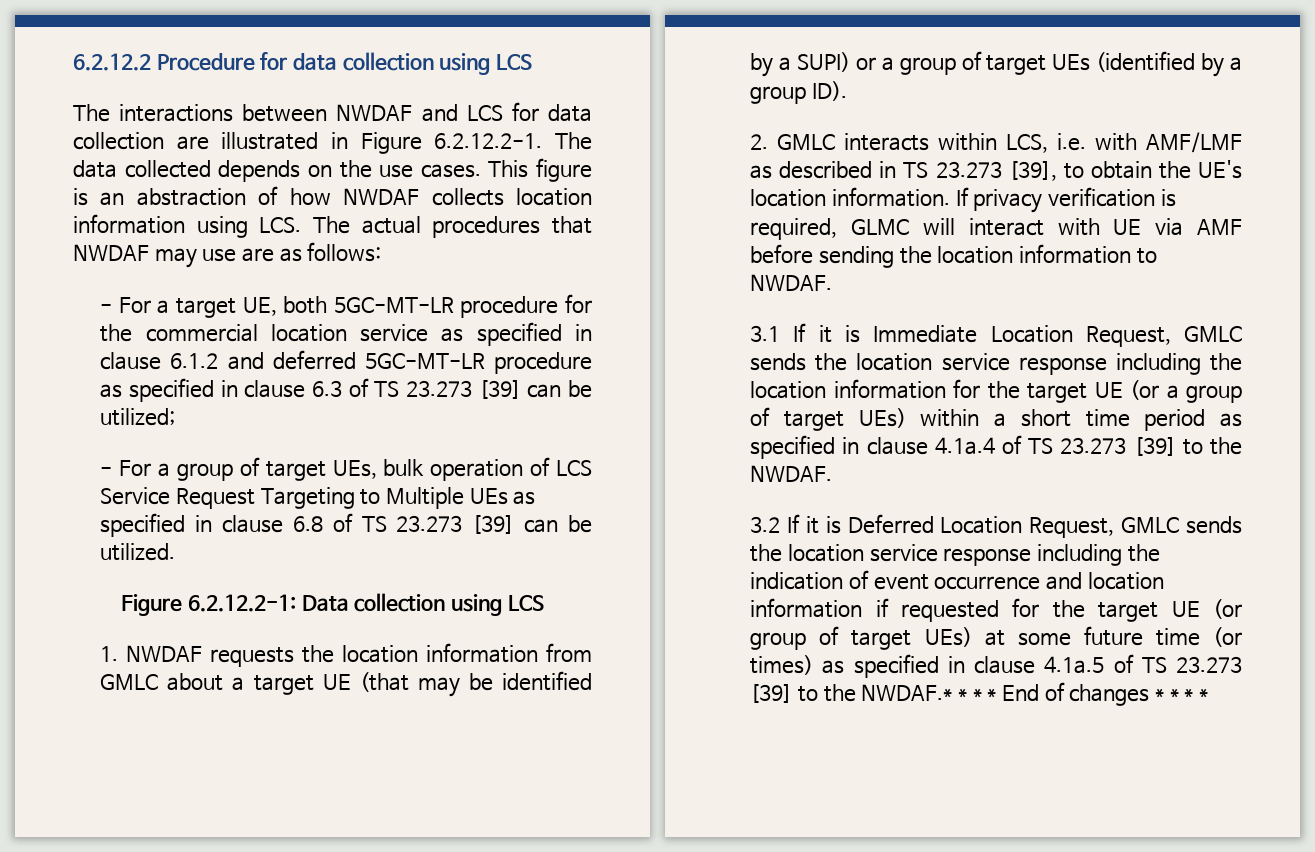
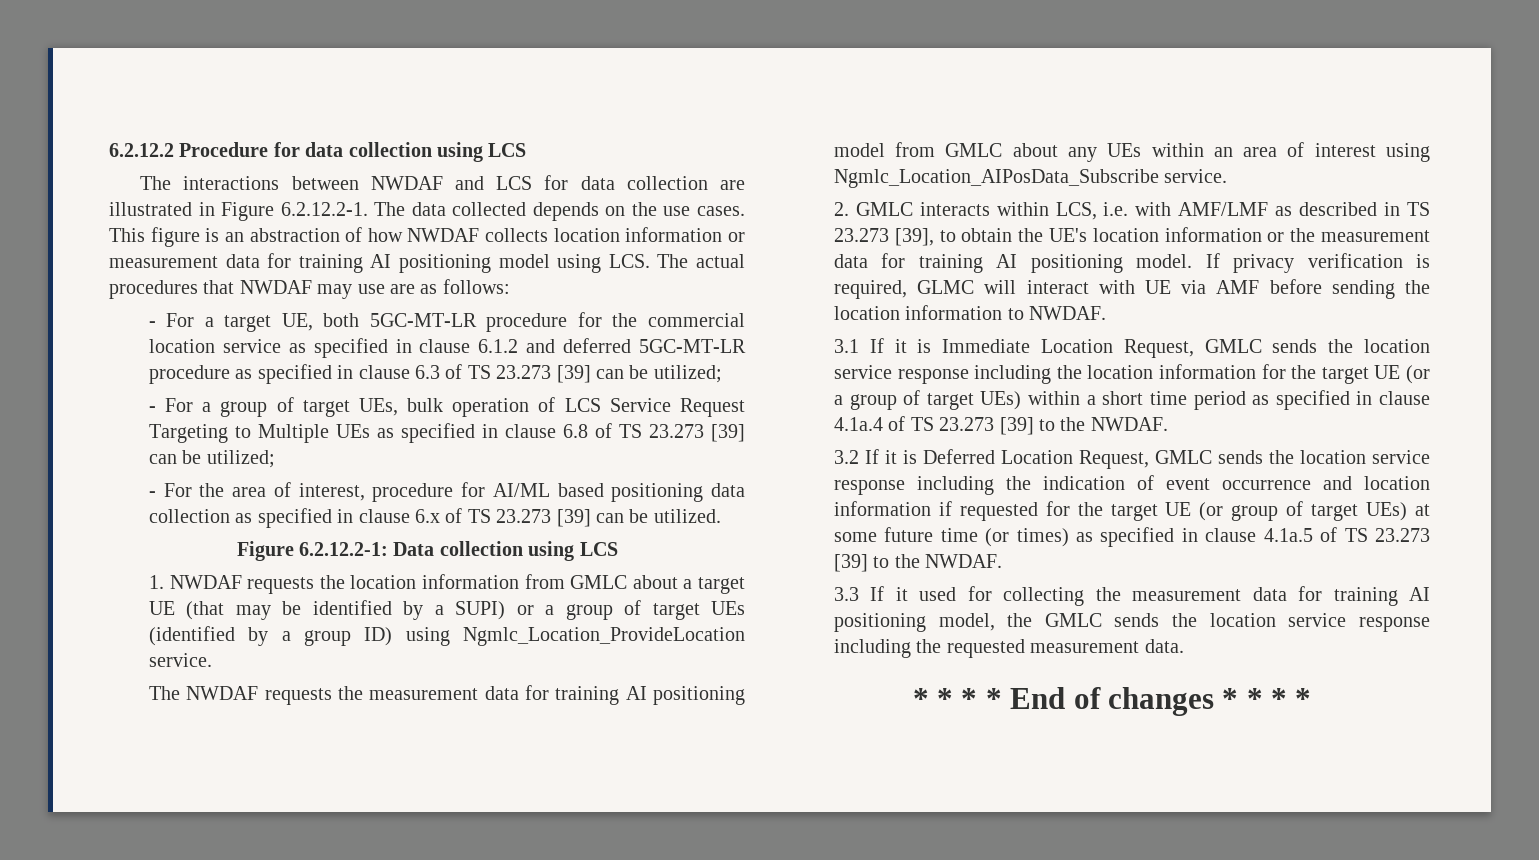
(185, 224) none -> [728,232,745,242] [109,253,550,273] or measurement data for training AI positioning model
(592, 524) none -> [206,450,275,468] [148,482,745,502] [148,508,649,528] utilized; // - For the area of interest, procedure for AI/ML based positioning data collection as specified in clause 6.x of TS 23.273 [39] can be
[811,81,847,101] ID). -> [364,627,745,646] [148,653,212,667] [148,685,745,705] [833,142,1430,162] [833,169,1228,188] ID) using Ngmlc_Location_ProvideLocation service. // The NWDAF requests the measurement data for training AI positioning model from GMLC about any UEs within an area of interest using Ngmlc_Location_AIPosData_Subscribe service.
[831,187,950,207] information. -> [1164,227,1430,242] [833,253,1193,273] information or the measurement data for training AI positioning model.
[861,684,953,701] NWDAF.* -> [925,554,1003,568] [833,586,1430,606] [833,613,1430,632] [833,639,1184,658] [912,688,929,709] NWDAF. // 3.3 If it used for collecting the measurement data for training AI positioning model, the GMLC sends the location service response including the requested measurement data. // *

